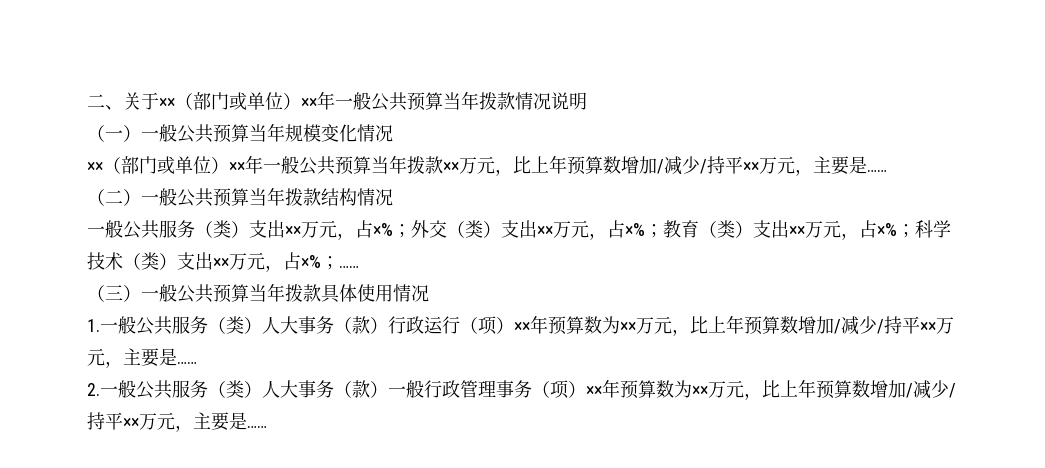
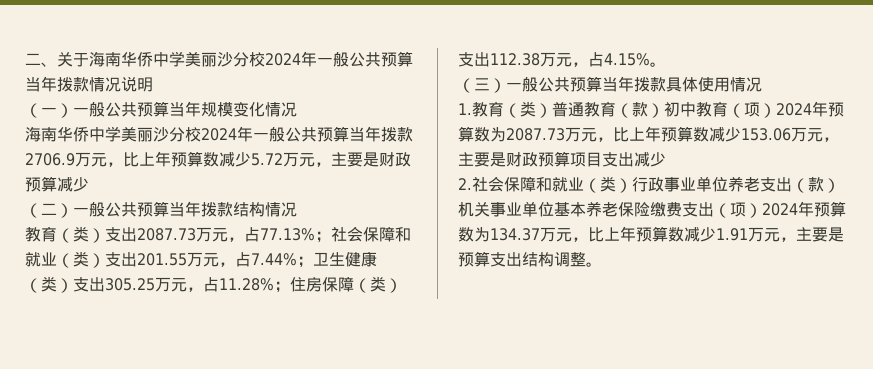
[159,92,317,110] ××（部门或单位）×× -> [89,51,301,67] 海南华侨中学美丽沙分校2024
[87,155,887,176] ××（部门或单位）××年一般公共预算当年拨款××万元，比上年预算数增加/减少/持平××万元，主要是…… -> [25,126,413,142] [25,151,411,167] [25,176,89,192] 海南华侨中学美丽沙分校2024年一般公共预算当年拨款2706.9万元，比上年预算数减少5.72万元，主要是财政预算减少
[87,220,663,240] 一般公共服务（类）支出××万元，占×%；外交（类）支出××万元，占×%； -> (297, 209) none
[789,220,951,240] [87,252,359,272] ××万元，占×%；科学技术（类）支出××万元，占×%；…… -> [137,226,411,243] [25,251,377,268] [25,276,402,293] [458,52,666,67] 2087.73万元，占77.13%；社会保障和就业（类）支出201.55万元，占7.44%；卫生健康（类）支出305.25万元，占11.28%；住房保障（类）支出112.38万元，占4.15%。
[100,315,954,336] [87,348,197,368] [87,379,956,400] [87,412,267,432] 一般公共服务（类）人大事务（款）行政运行（项）××年预算数为××万元，比上年预算数增加/减少/持平××万元，主要是…… // 2.一般公共服务（类）人大事务（款）一般行政管理事务（项）××年预算数为××万元，比上年预算数增加/减少/持平××万元，主要是…… -> [472,101,844,118] [458,126,839,142] [458,151,666,167] [458,176,840,193] [458,201,846,218] [458,226,844,242] [458,251,602,267] 教育（类）普通教育（款）初中教育（项）2024年预算数为2087.73万元，比上年预算数减少153.06万元，主要是财政预算项目支出减少 // 2.社会保障和就业（类）行政事业单位养老支出（款）机关事业单位基本养老保险缴费支出（项）2024年预算数为134.37万元，比上年预算数减少1.91万元，主要是预算支出结构调整。

